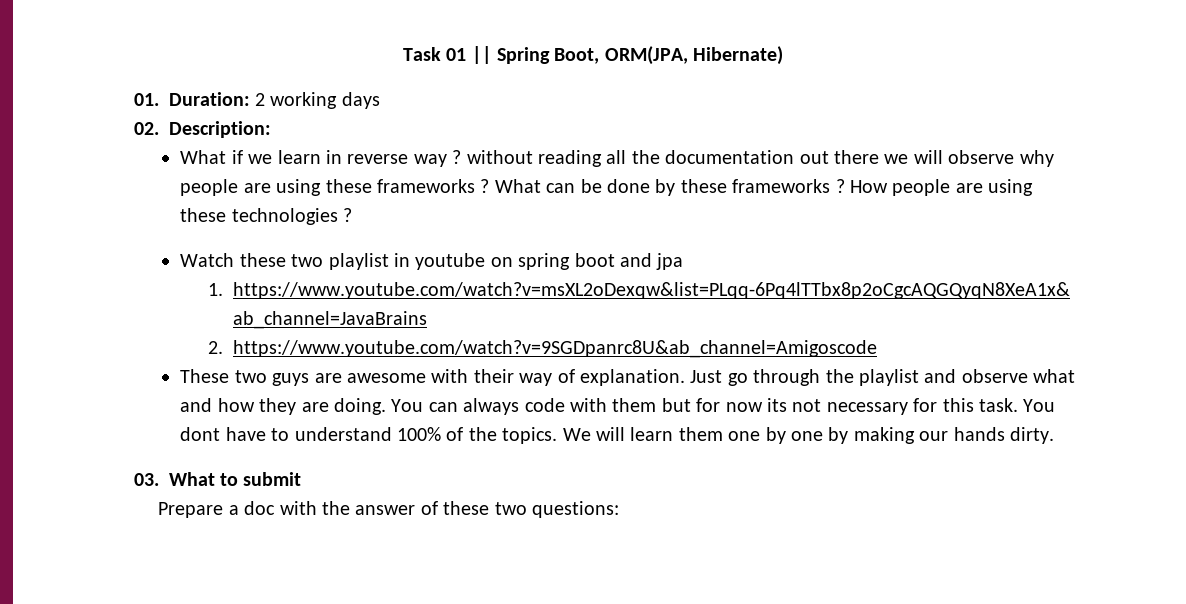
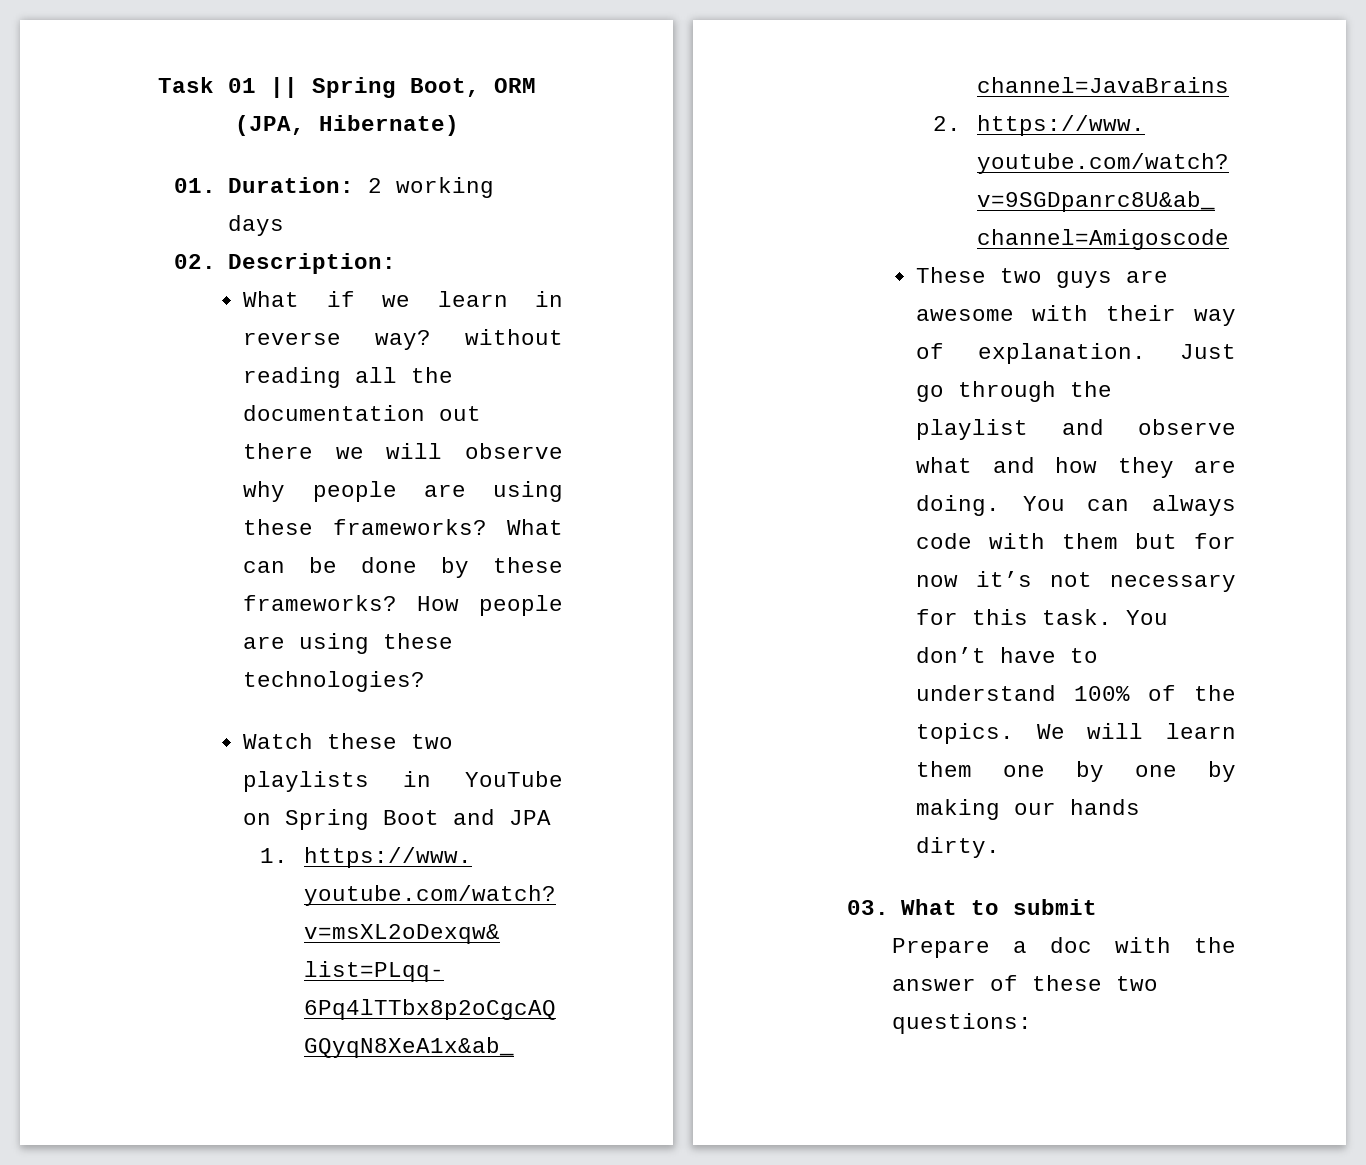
[604,46,688,65] ORM(JPA, -> [493,78,536,93] [234,115,305,136] ORM (JPA,
[413,150,462,167] way ? -> [375,330,432,350] way?
[376,179,490,193] frameworks ? -> [333,519,488,535] frameworks?
[732,179,845,193] frameworks ? -> [243,595,398,611] frameworks?
[231,208,353,225] technologies ? -> [243,671,426,692] technologies?
[328,253,684,270] playlist in youtube on spring boot and jpa -> [243,771,563,792] [243,809,552,830] playlists in YouTube on Spring Boot and JPA
[766,398,787,412] its -> [976,571,1033,587] it’s
[180,427,221,441] dont -> [916,647,987,663] don’t

